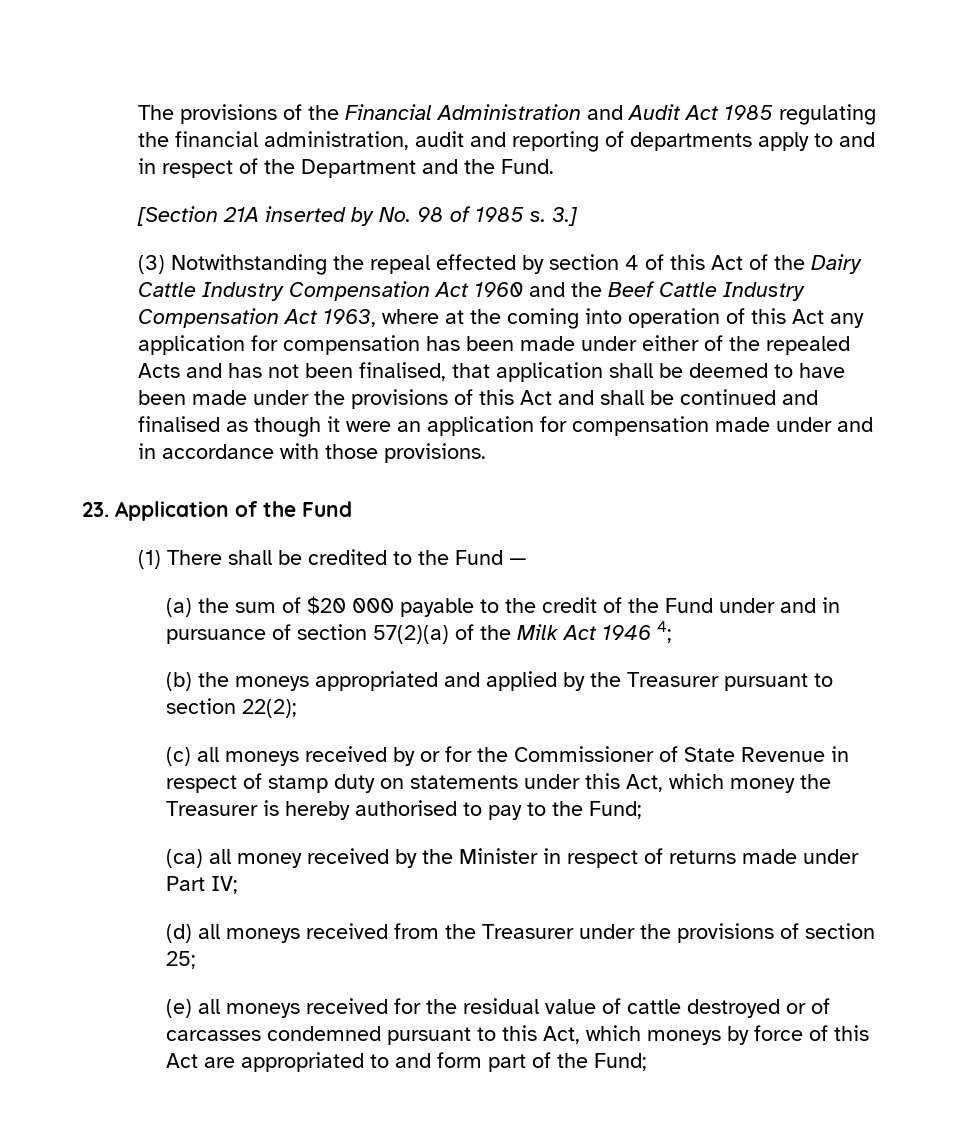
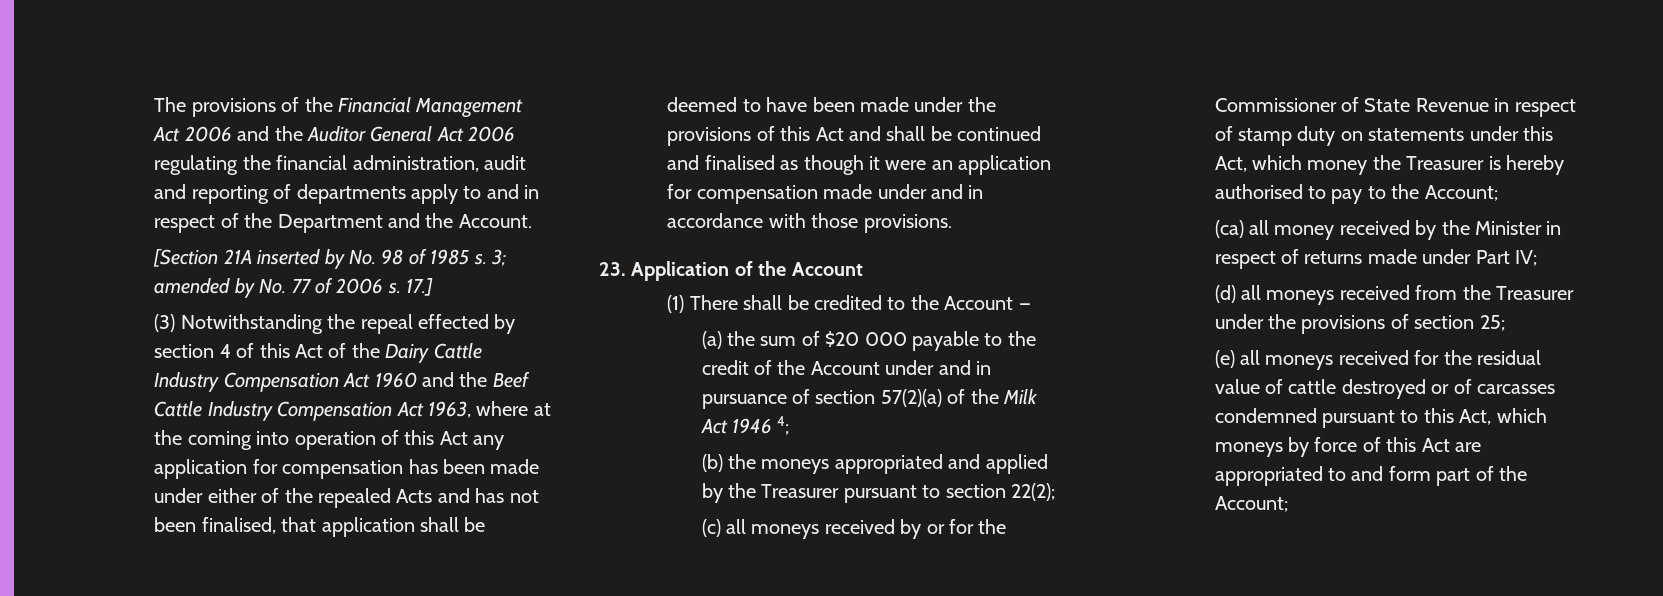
[436,104,774,120] Administration and Audit Act 1985 -> [415,98,524,118] [153,126,516,142] Management Act 2006 and the Auditor General Act 2006
[501,159,555,174] Fund. -> [458,214,532,228] Account.
[552,207,579,226] 3.] -> [491,249,507,267] [154,278,434,298] 3; amended by No. 77 of 2006 s. 17.]
[302,501,352,517] Fund -> [791,262,863,276] Account
[455,550,504,565] Fund -> [944,296,1014,310] Account
[665,598,714,613] Fund -> [810,361,880,375] Account
[589,801,643,819] Fund; -> [1424,185,1498,201] Account;
[594,1053,648,1071] Fund; -> [1214,496,1288,512] Account;

